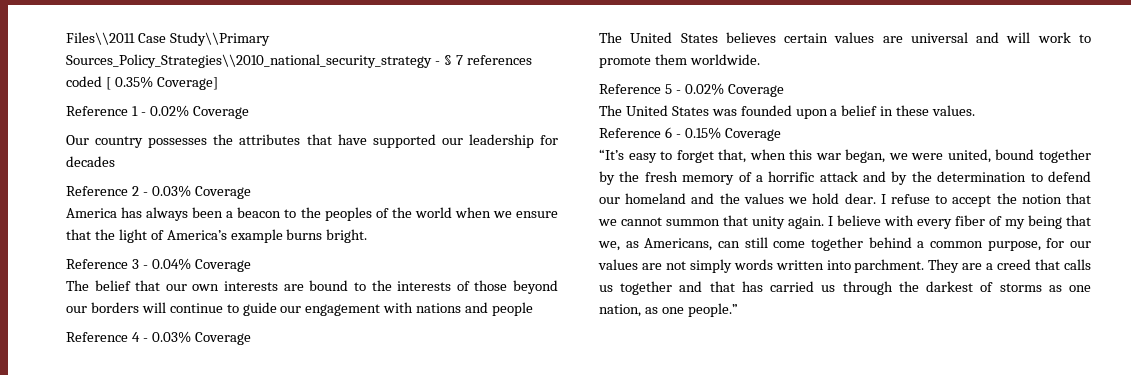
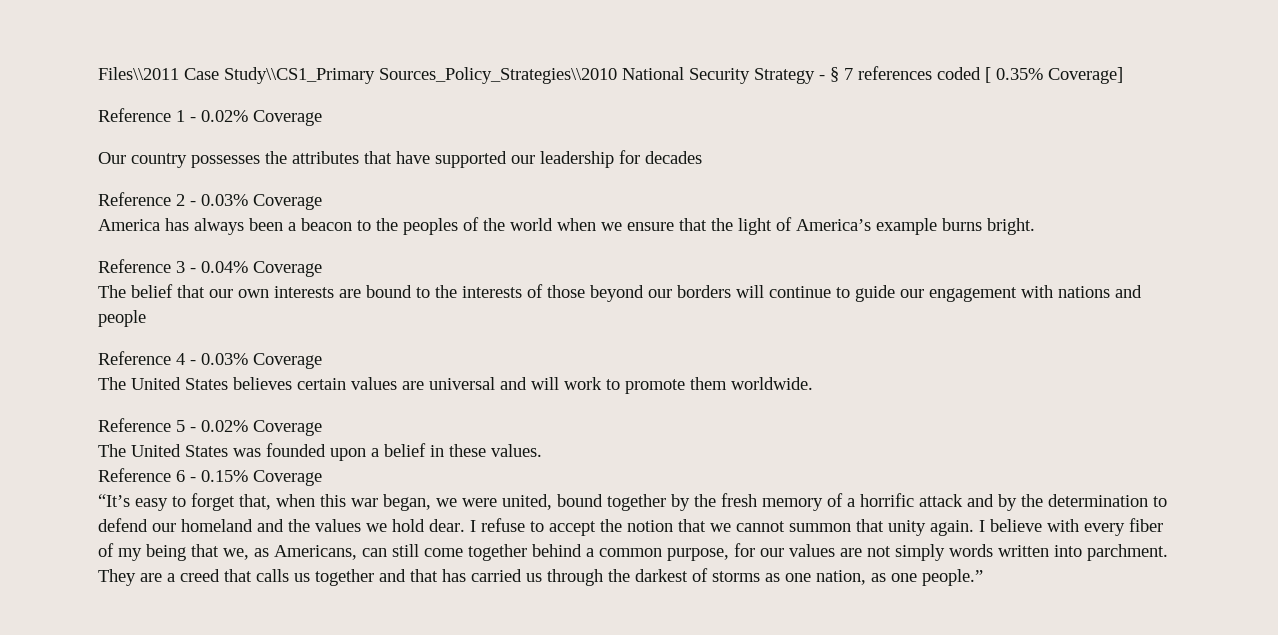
[169,32,270,46] [66,54,432,68] Study\\Primary Sources_Policy_Strategies\\2010_national_security_strategy -> [224,67,815,84] Study\\CS1_Primary Sources_Policy_Strategies\\2010 National Security Strategy

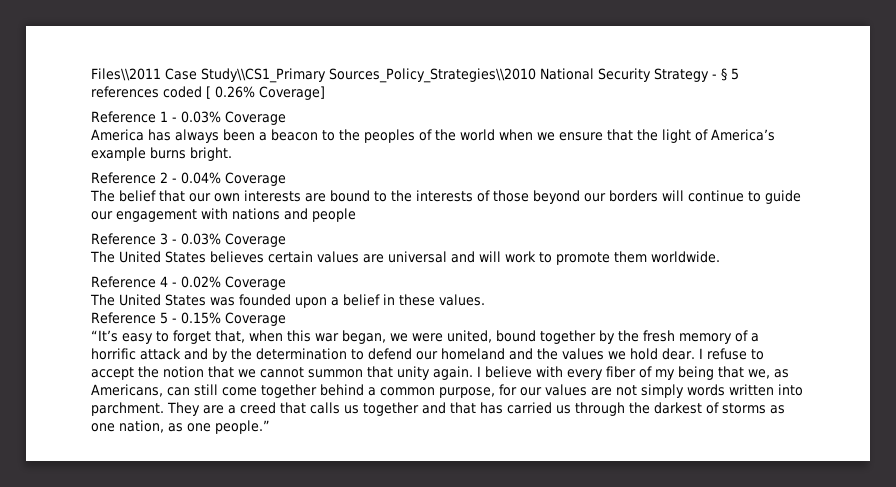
[844,68,853,80] 7 -> [730,68,739,80] 5
[996,68,1043,80] 0.35% -> [215,86,255,98] 0.26%
[201,110,322,126] [98,150,702,168] [98,192,196,206] 0.02% Coverage // Our country possesses the attributes that have supported our leadership for decades // Reference 2 - -> (177, 119) none
[176,261,185,273] 3 -> [160,172,168,183] 2
[176,353,185,365] 4 -> [160,233,168,245] 3
[176,420,185,432] 5 -> [160,276,168,287] 4
[176,470,185,482] 6 -> [160,312,168,324] 5

